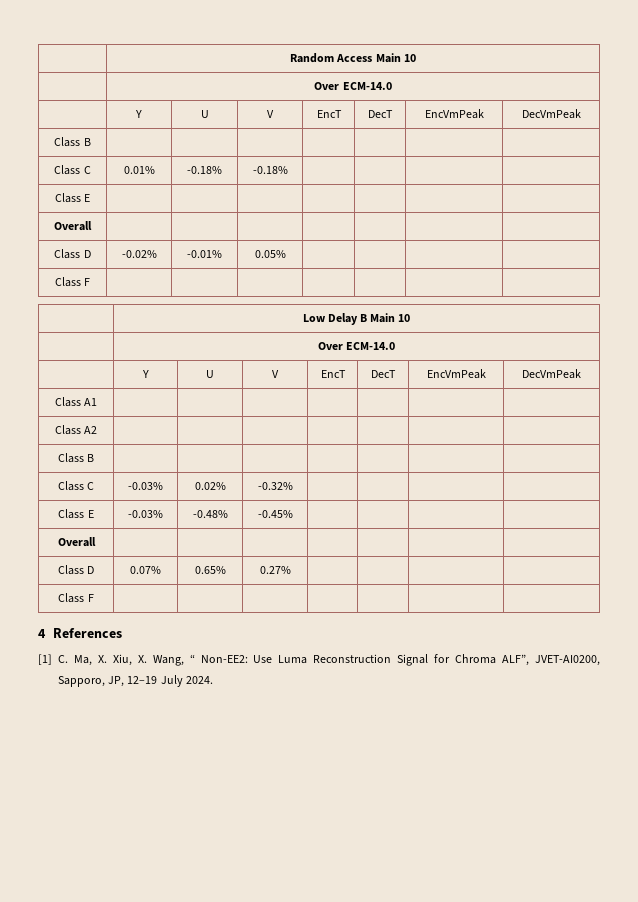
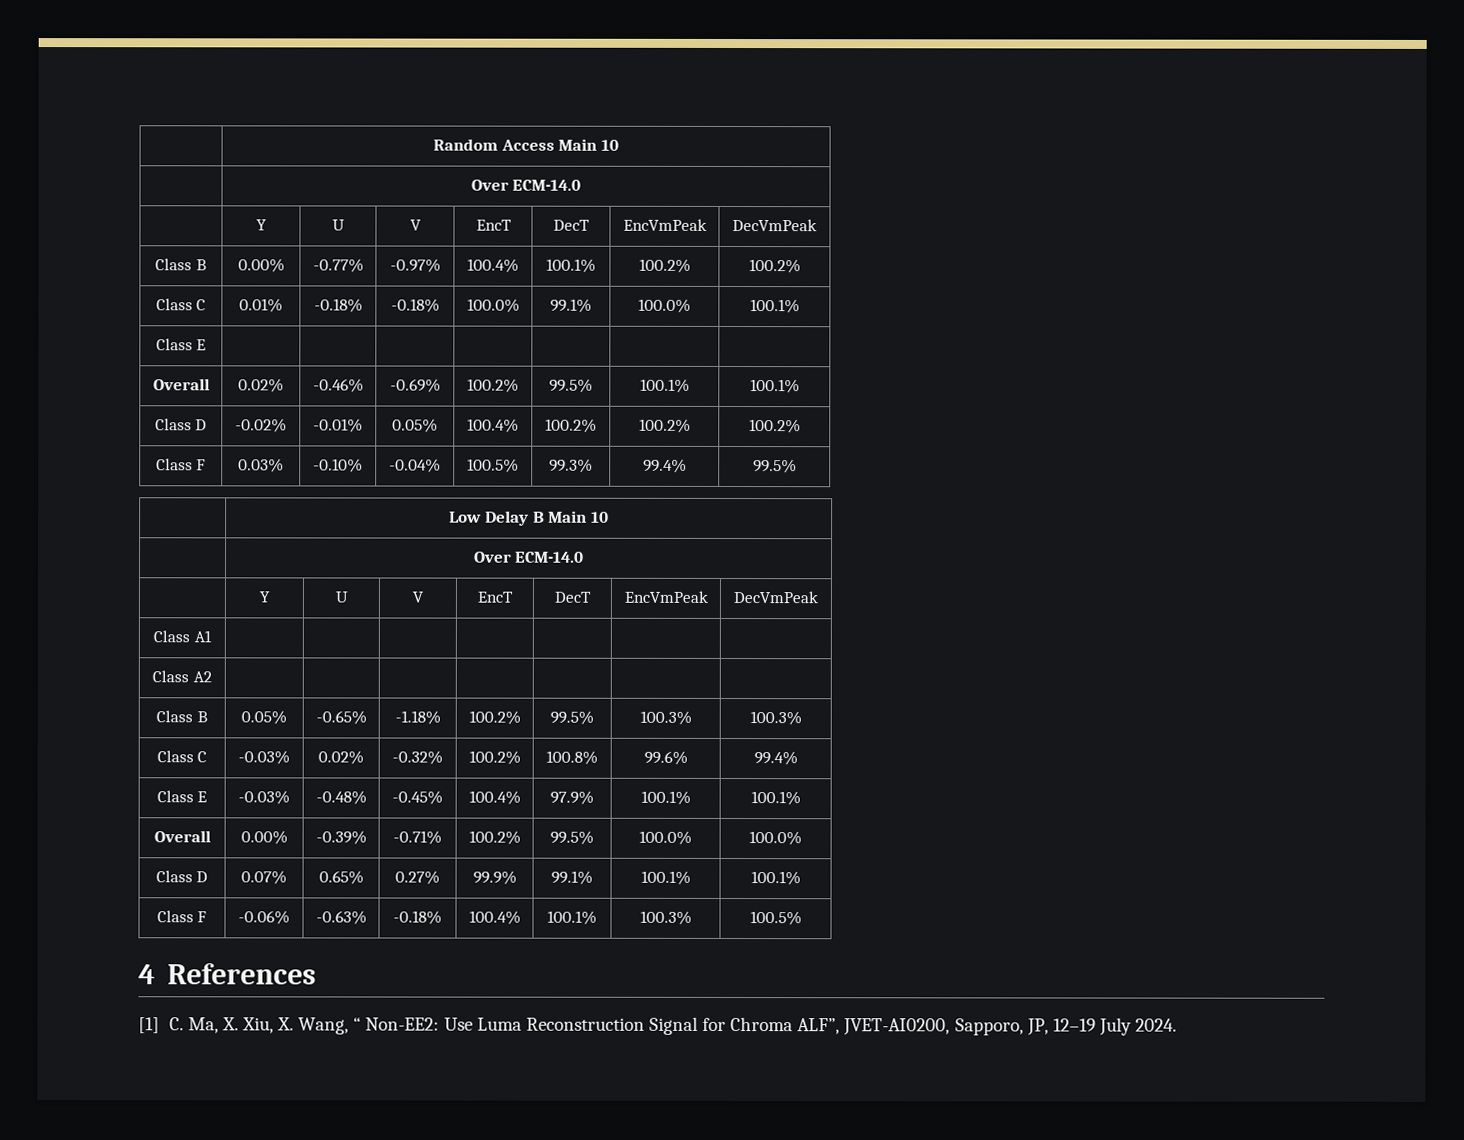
(91, 142) | | | | | | -> [237,258,285,273] [312,258,364,273] [389,258,441,273] [467,258,519,273] [546,258,596,273] [638,258,691,273] [748,259,801,274] 0.00% | -0.77% | -0.97% | 100.4% | 100.1% | 100.2% | 100.2%
(288, 170) | | | -> [466,298,520,313] [550,298,592,313] [638,298,691,313] [749,299,800,314] 100.0% | 99.1% | 100.0% | 100.1%
(92, 226) | | | | | | -> [238,378,284,393] [312,378,364,393] [389,378,441,393] [467,378,519,393] [549,378,593,393] [639,378,690,393] [749,379,800,394] 0.02% | -0.46% | -0.69% | 100.2% | 99.5% | 100.1% | 100.1%
[54,277,91,287] | | | // Class F | | | | | | | -> [467,418,519,433] [545,418,597,433] [638,418,691,433] [748,419,801,434] [155,458,207,471] [238,458,284,473] [313,458,363,473] [389,458,441,473] [467,458,519,473] [549,458,593,473] [642,458,687,473] [752,459,797,474] 100.4% | 100.2% | 100.2% | 100.2% // Class F | 0.03% | -0.10% | -0.04% | 100.5% | 99.3% | 99.4% | 99.5%
(95, 458) | | | | | | -> [241,710,287,725] [315,710,367,725] [394,710,441,725] [468,710,521,725] [550,710,594,725] [639,710,692,725] [749,711,802,726] 0.05% | -0.65% | -1.18% | 100.2% | 99.5% | 100.3% | 100.3%
(293, 486) | | | -> [468,750,521,765] [546,750,598,765] [643,750,688,765] [753,751,798,766] 100.2% | 100.8% | 99.6% | 99.4%
[57,537,96,547] | | | // Overall | | | | | | | -> [468,790,521,805] [550,790,594,805] [640,790,691,805] [750,791,801,806] [153,830,211,843] [240,830,288,845] [315,830,367,845] [393,830,442,845] [468,830,521,845] [550,830,594,845] [639,830,692,845] [749,831,802,846] 100.4% | 97.9% | 100.1% | 100.1% // Overall | 0.00% | -0.39% | -0.71% | 100.2% | 99.5% | 100.0% | 100.0%
[58,593,94,603] | | | // Class F | | | | | | | -> [472,870,517,885] [551,870,593,885] [640,870,691,885] [750,871,801,886] [156,910,208,923] [238,910,290,925] [315,910,367,925] [393,910,442,925] [468,910,521,925] [547,910,597,925] [639,910,692,925] [749,911,802,926] 99.9% | 99.1% | 100.1% | 100.1% // Class F | -0.06% | -0.63% | -0.18% | 100.4% | 100.1% | 100.3% | 100.5%

